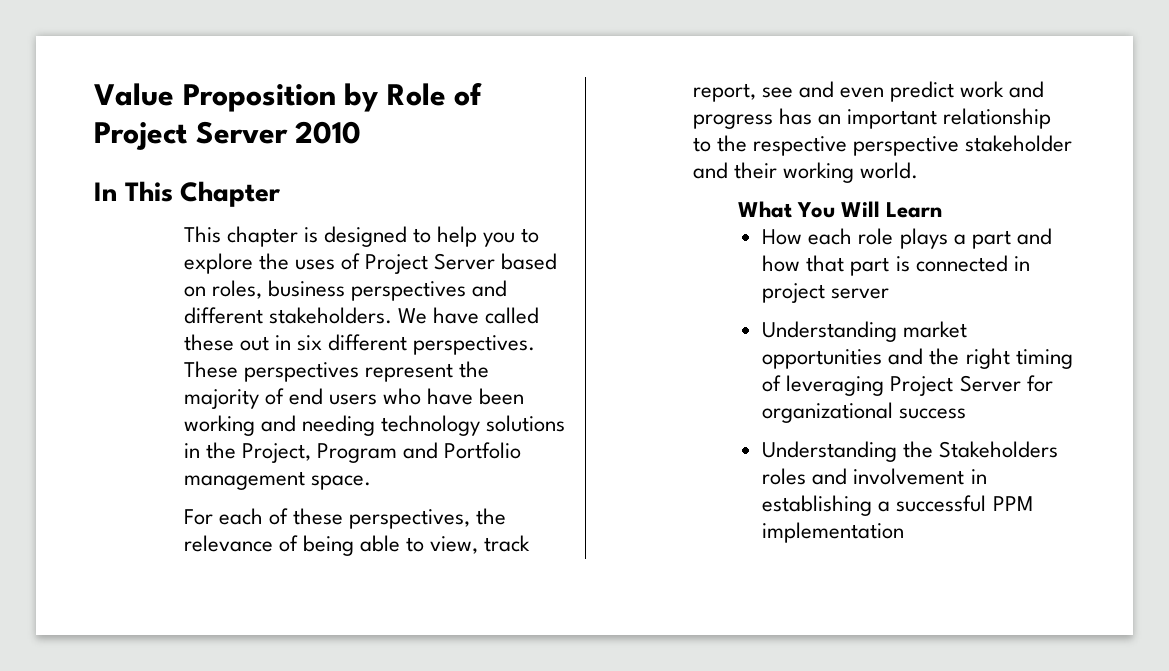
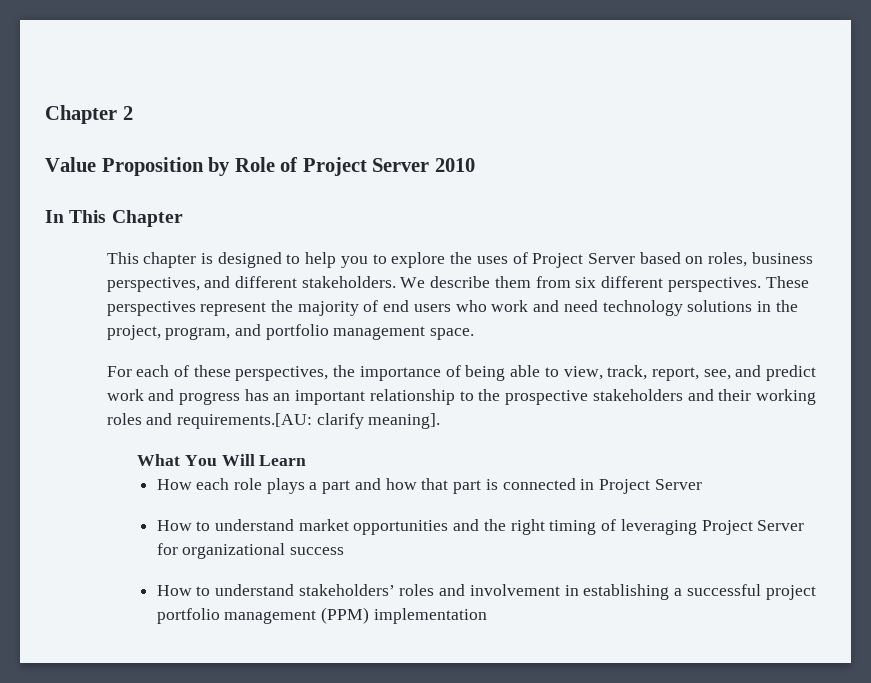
(94, 94) none -> [45,105,133,124] Chapter 2 //
[350,281,466,301] perspectives -> [106,277,200,292] perspectives,
[432,307,540,324] [183,334,291,351] have called these out in -> [430,276,571,288] describe them from
[427,388,525,405] [183,415,566,436] [183,442,522,463] have been working and needing technology solutions in the Project, Program and Portfolio -> [491,300,798,316] [106,324,329,340] work and need technology solutions in the project, program, and portfolio
[183,535,273,552] relevance -> [359,366,441,381] importance
[484,535,531,552] [692,81,884,102] track report, see and even -> [607,365,762,381] track, report, see, and
[752,135,1073,156] [692,162,918,183] respective perspective stakeholder and their working world. -> [505,389,816,405] [106,413,441,429] prospective stakeholders and their working roles and requirements.[AU: clarify meaning].
[762,283,890,303] [762,321,898,342] project server // Understanding -> [598,479,702,494] [156,519,294,531] Project Server // How to understand
[762,441,1059,462] Understanding the Stakeholders -> [156,584,395,596] How to understand stakeholders’
[992,496,1033,511] PPM -> [765,585,816,600] [156,607,369,624] project portfolio management (PPM)

